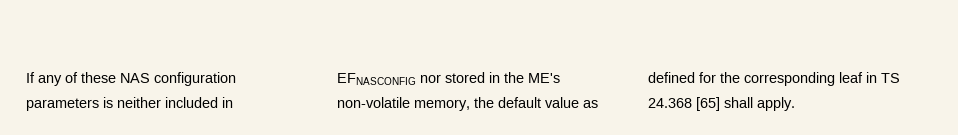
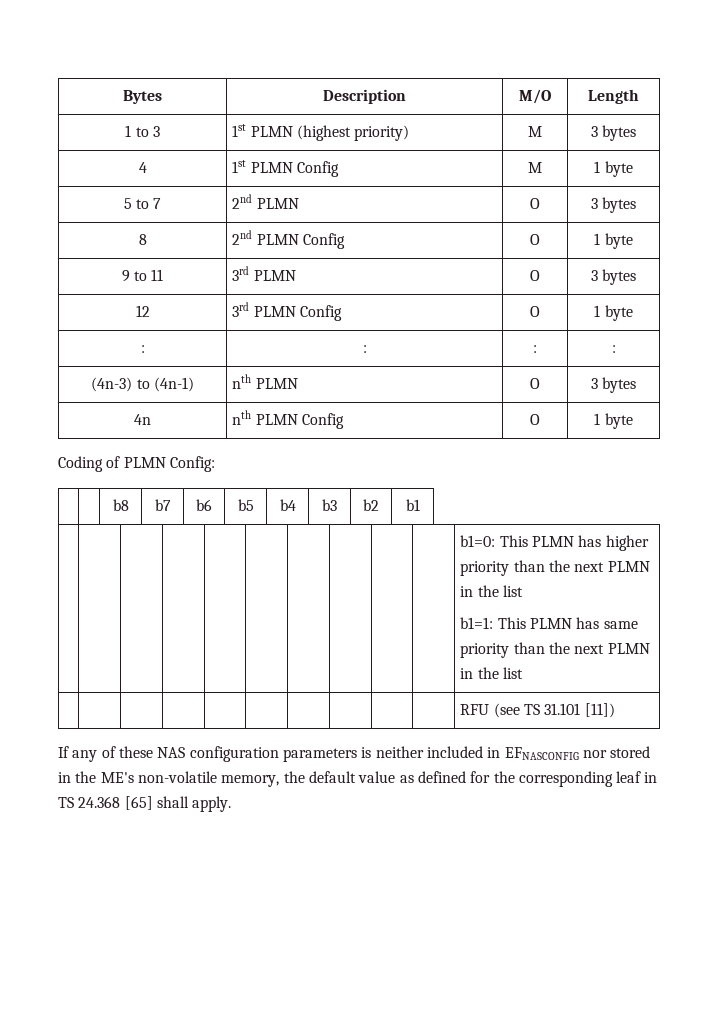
(26, 77) none -> [123,90,162,104] [323,89,406,104] [519,89,551,104] [588,89,639,104] [125,125,160,137] [232,124,410,141] [528,126,542,137] [590,125,637,141] [138,162,147,173] [232,160,340,177] [528,162,542,173] [594,161,633,177] [123,198,162,209] [232,194,299,209] [530,198,540,209] [590,197,637,213] [138,234,147,245] [232,230,346,249] [530,234,540,245] [594,233,633,249] [121,269,164,282] [232,266,296,281] [530,270,540,281] [590,269,637,285] [135,305,150,317] [232,302,343,321] [530,306,540,317] [594,305,633,321] [140,345,145,353] [362,345,367,353] [533,345,537,353] [611,345,616,353] [91,377,194,392] [232,374,298,389] [530,378,540,389] [590,377,637,393] [134,414,151,425] [232,410,345,429] [530,414,540,425] [594,413,633,429] [58,456,215,472] [112,499,129,511] [154,499,171,511] [196,499,212,511] [237,499,254,511] [279,499,296,511] [322,499,337,511] [363,499,379,511] [405,499,420,511] [460,535,649,551] [460,560,650,576] [460,585,524,597] [460,617,638,629] [460,642,650,658] [460,667,524,679] [460,703,615,718] Bytes | Description | M/O | Length // 1 to 3 | 1st PLMN (highest priority) | M | 3 bytes // 4 | 1st PLMN Config | M | 1 byte // 5 to 7 | 2nd PLMN | O | 3 bytes // 8 | 2nd PLMN Config | O | 1 byte // 9 to 11 | 3rd PLMN | O | 3 bytes // 12 | 3rd PLMN Config | O | 1 byte // : | : | : | : // (4n-3) to (4n-1) | nth PLMN | O | 3 bytes // 4n | nth PLMN Config | O | 1 byte // Coding of PLMN Config: // | | b8 | b7 | b6 | b5 | b4 | b3 | b2 | b1 // | | | | | | | | | | b1=0: This PLMN has higher priority than the next PLMN in the list // b1=1: This PLMN has same priority than the next PLMN in the list // | | | | | | | | | | RFU (see TS 31.101 [11]) //

